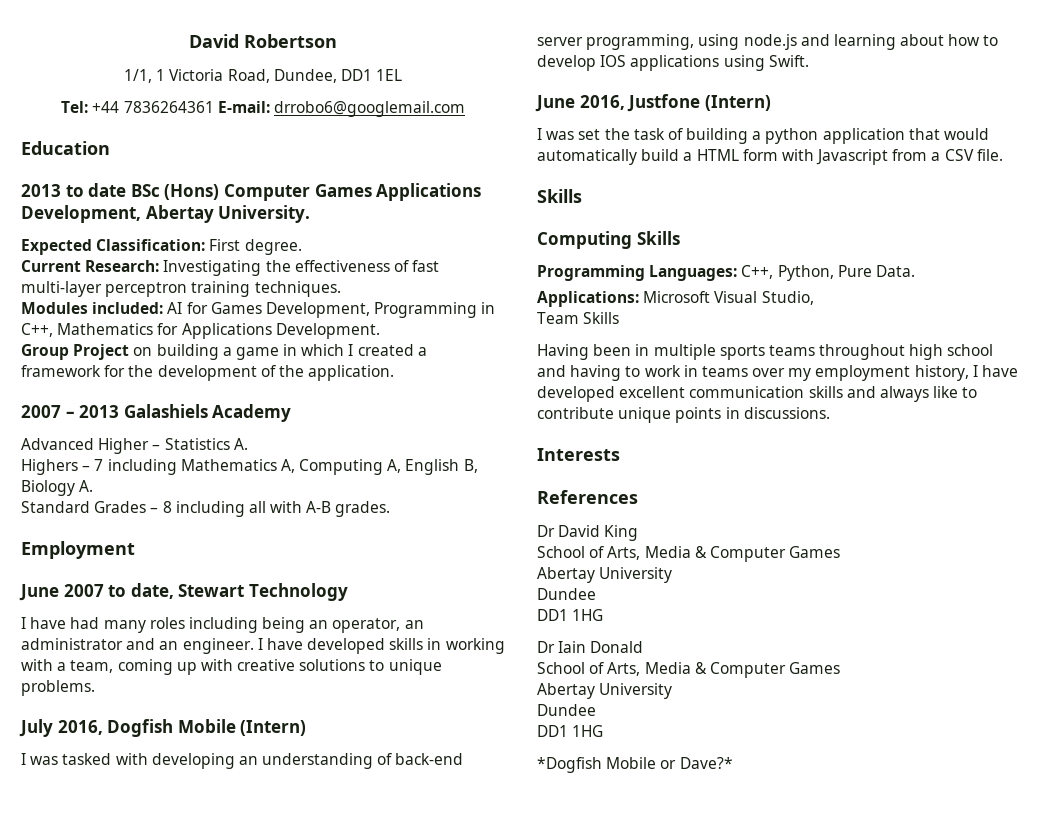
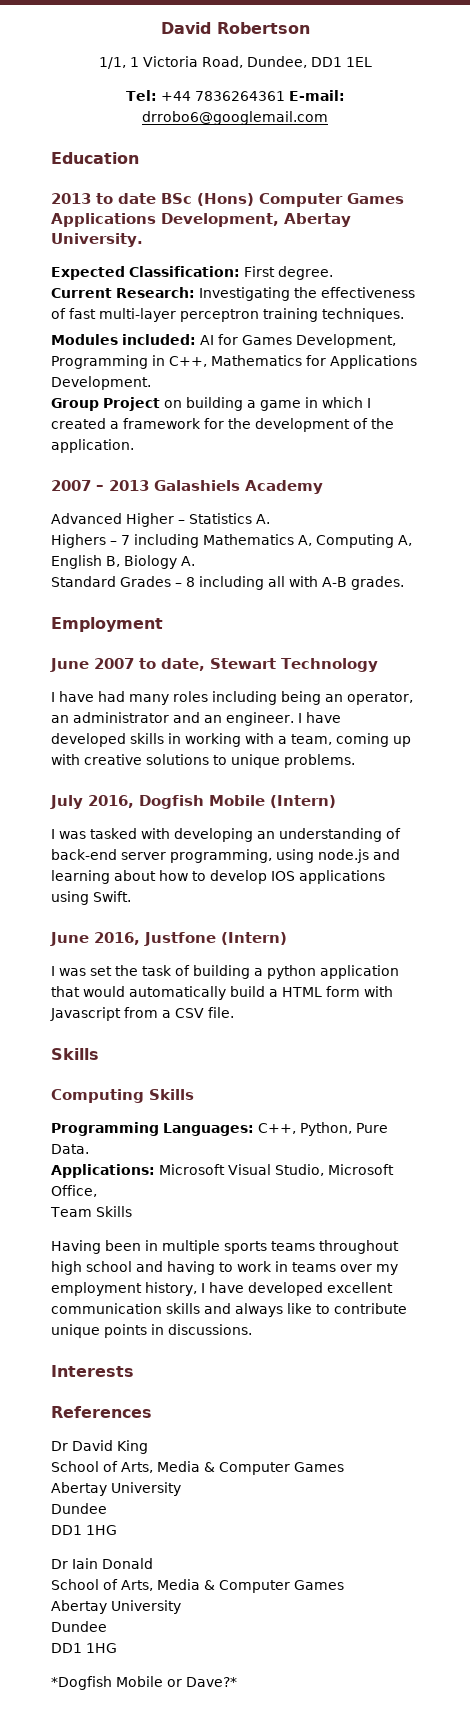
(814, 298) none -> [328,1164,394,1175] [51,1185,97,1197] Microsoft Office,

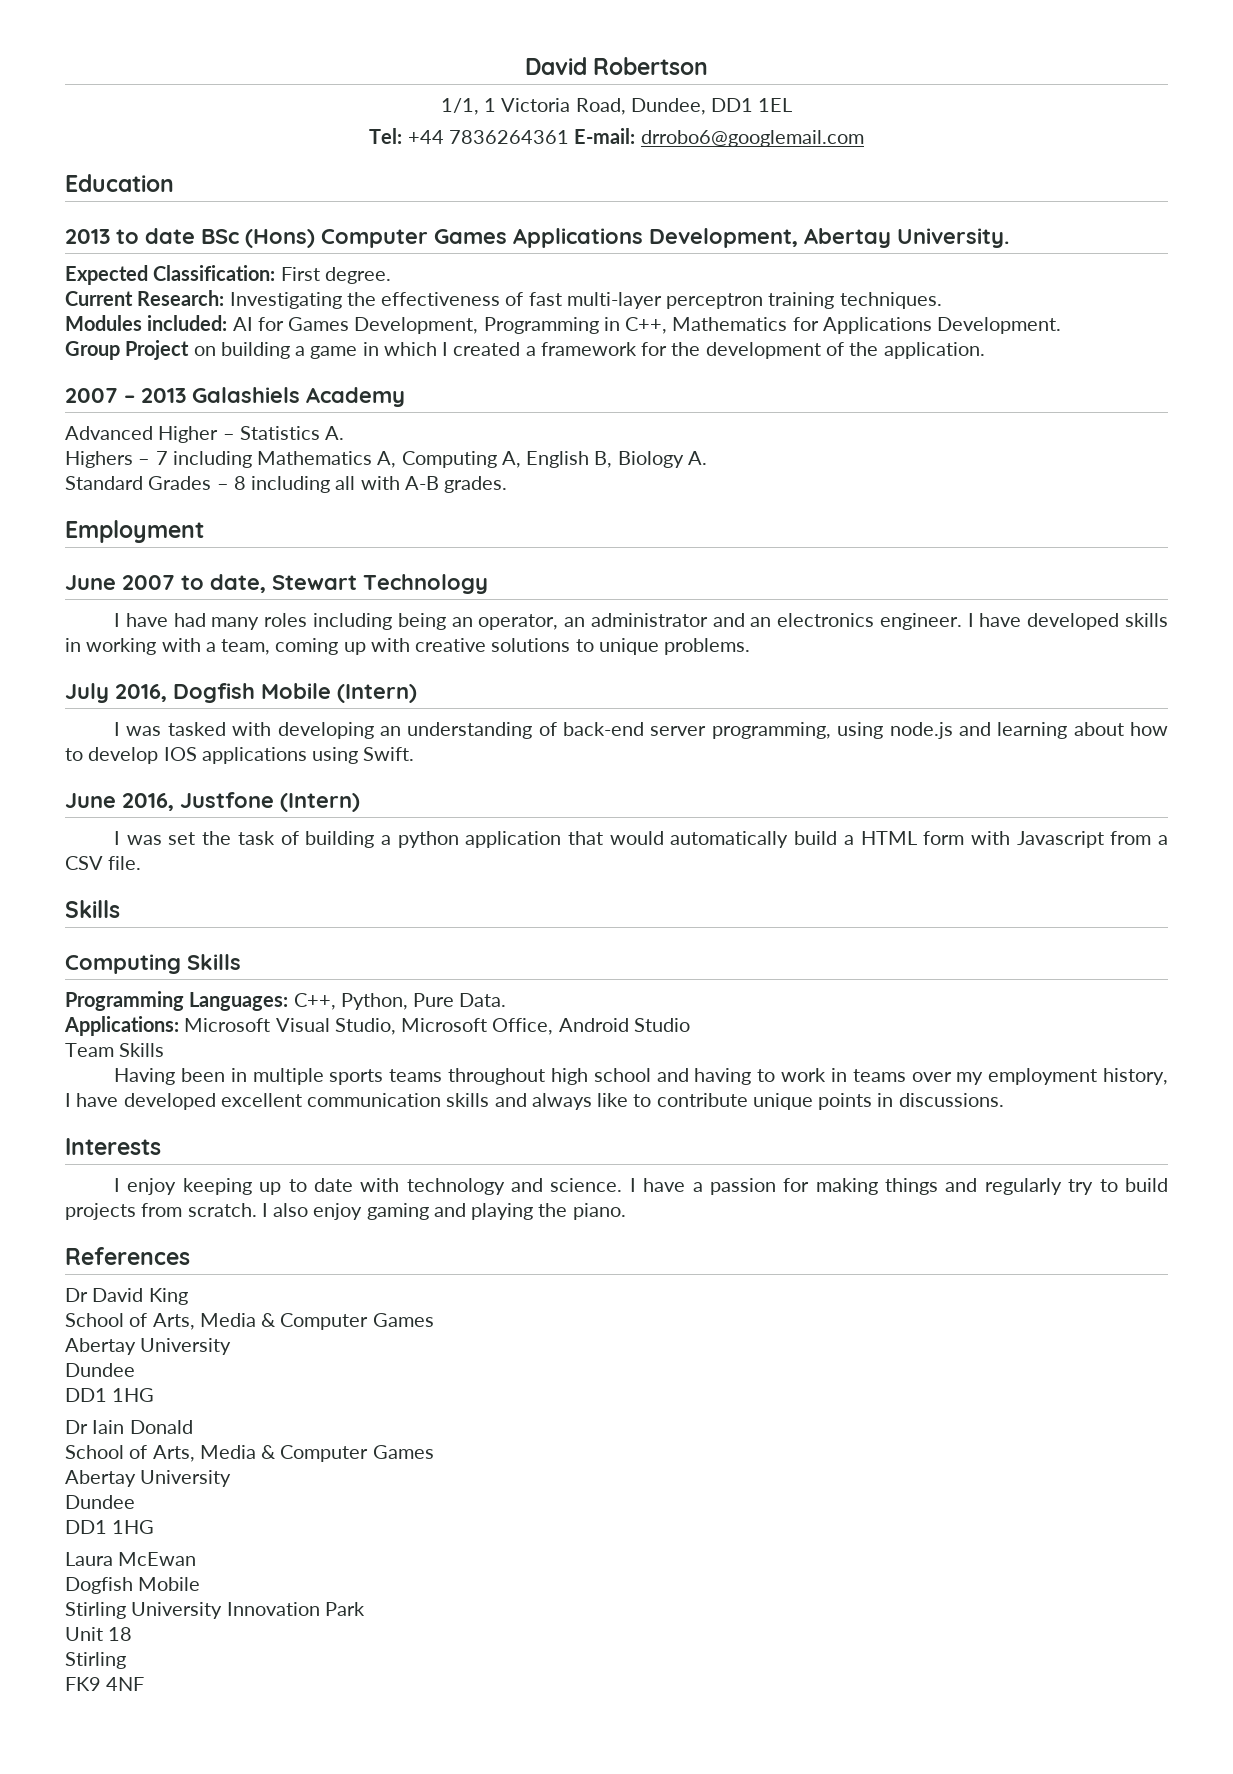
(222, 719) none -> [777,613,875,627] electronics
(97, 1191) none -> [558,1018,690,1032] Android Studio
(134, 1371) none -> [114,1178,1168,1195] [65,1203,626,1220] // I enjoy keeping up to date with technology and science. I have a passion for making things and regularly try to build projects from scratch. I also enjoy gaming and playing the piano.
[51,1676,237,1690] *Dogfish Mobile or Dave?* -> [65,1552,197,1566] [65,1577,201,1594] [65,1602,365,1619] [65,1627,133,1641] [65,1652,126,1669] [65,1677,145,1691] Laura McEwan // Dogfish Mobile // Stirling University Innovation Park // Unit 18 // Stirling // FK9 4NF

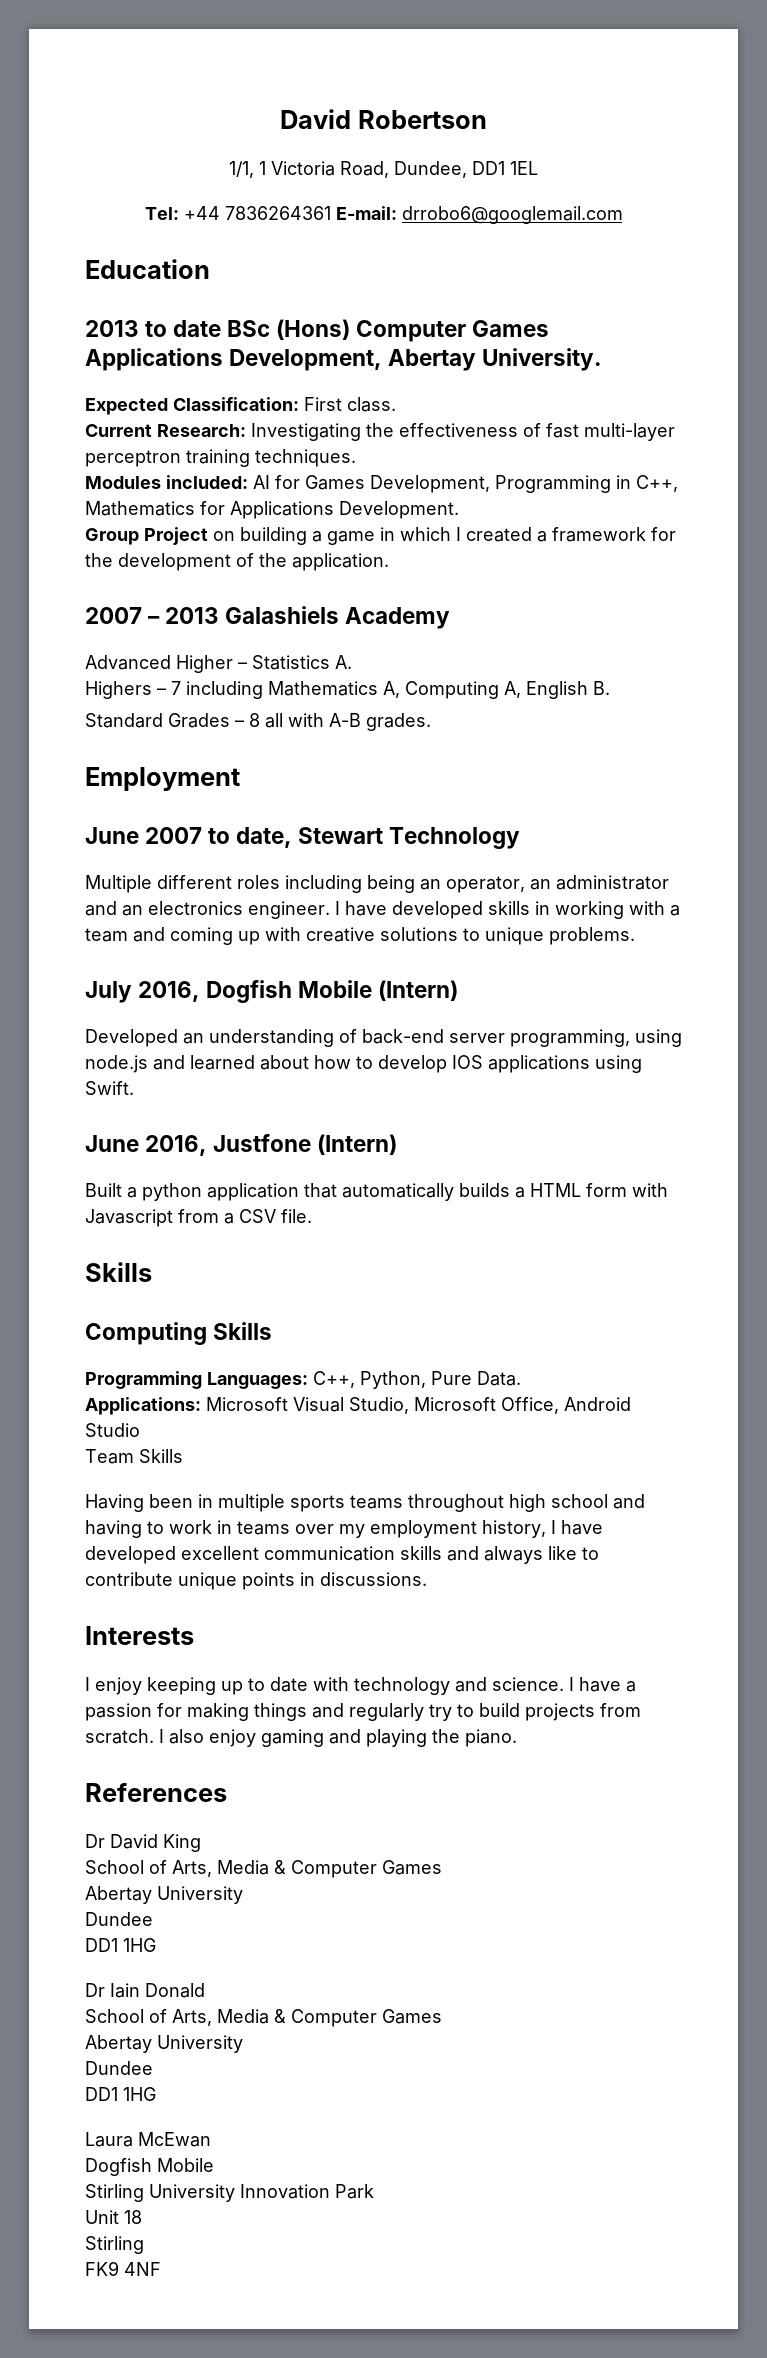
[324,267,391,284] degree. -> [347,397,396,412] class.
[594,451,707,468] B, Biology A. -> [593,681,610,695] B.
[251,476,331,493] including -> (260, 720) none
[114,613,260,630] I have had many -> [85,875,232,893] Multiple different
[221,639,271,655] team, -> [85,927,165,942] team and
[114,722,374,739] I was tasked with developing -> [85,1029,178,1047] Developed
[997,722,1068,739] learning -> [190,1055,255,1070] learned
[114,831,375,848] I was set the task of building -> [85,1183,122,1197] Built
[609,831,838,848] would automatically build -> [342,1183,510,1201] automatically builds

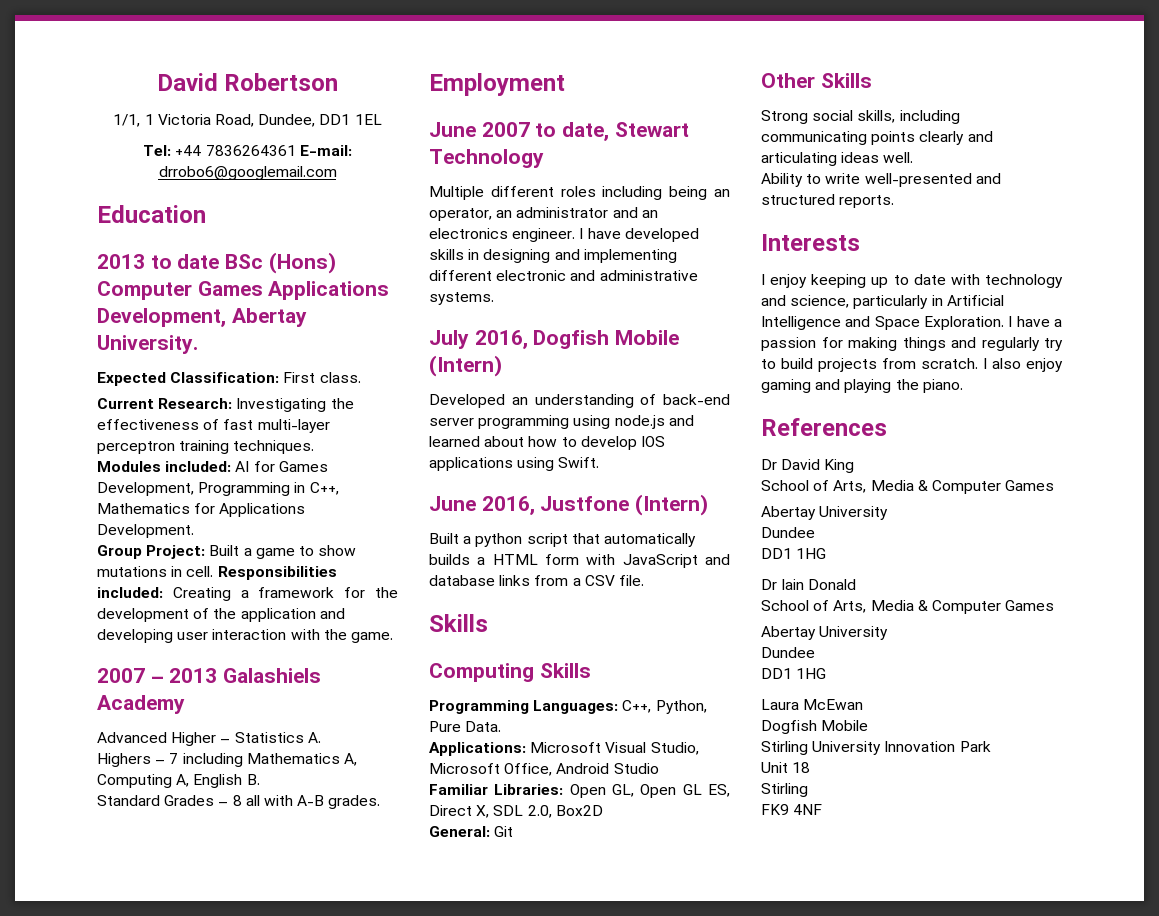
[144,527,532,545] Project on building a game in which I created -> [146,545,357,559] [97,566,337,580] [97,587,231,601] Project: Built a game to show mutations in cell. Responsibilities included: Creating
[292,553,389,571] application. -> [240,608,345,622] [97,629,393,643] application and developing user interaction with the game.
[555,901,680,919] [85,927,635,945] working with a team and coming up with creative solutions to unique problems. -> [483,249,677,263] [429,270,698,281] [429,292,494,305] designing and implementing different electronic and administrative systems.
[510,1029,630,1047] programming, -> [478,415,570,429] programming
[207,1183,299,1201] application -> [526,533,568,547] script
[85,1209,173,1227] Javascript -> [622,554,730,568] [429,575,531,586] JavaScript and database links
[85,1449,183,1464] [85,1494,645,1512] [85,1520,603,1538] [85,1546,599,1564] [85,1572,427,1590] Team Skills // Having been in multiple sports teams throughout high school and having to work in teams over my employment history, I have developed excellent communication skills and always like to contribute unique points in discussions. -> [429,784,730,798] [429,805,603,818] [429,826,514,837] [761,73,872,88] [761,110,960,124] [761,131,993,145] [761,152,914,166] [761,173,1001,187] [761,194,895,208] Familiar Libraries: Open GL, Open GL ES, Direct X, SDL 2.0, Box2D // General: Git // Other Skills // Strong social skills, including communicating points clearly and articulating ideas well. // Ability to write well-presented and structured reports.
[492,1677,564,1691] science. -> [790,295,1004,309] [761,316,1004,330] science, particularly in Artificial Intelligence and Space Exploration.

